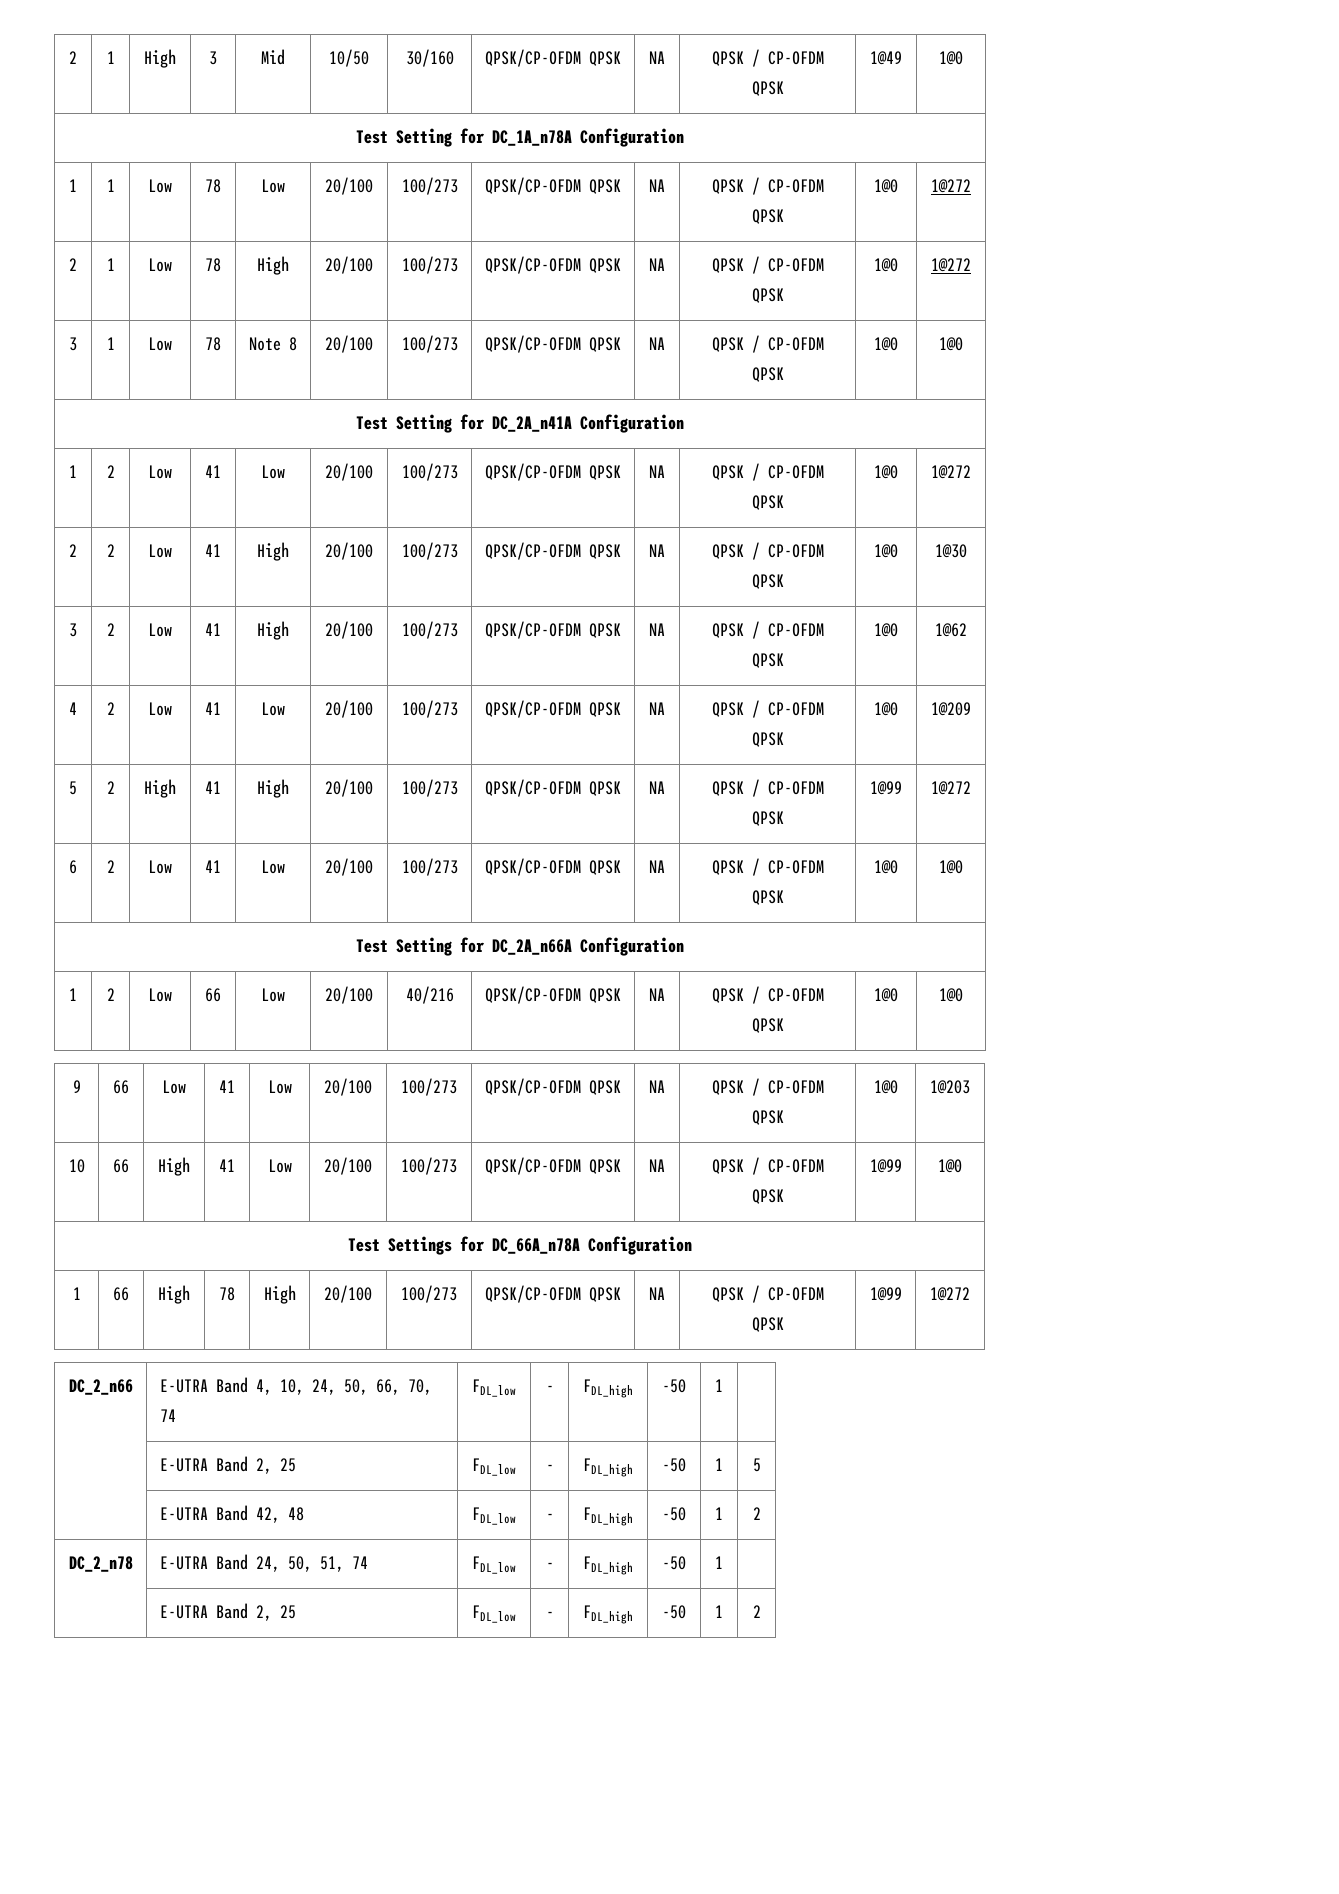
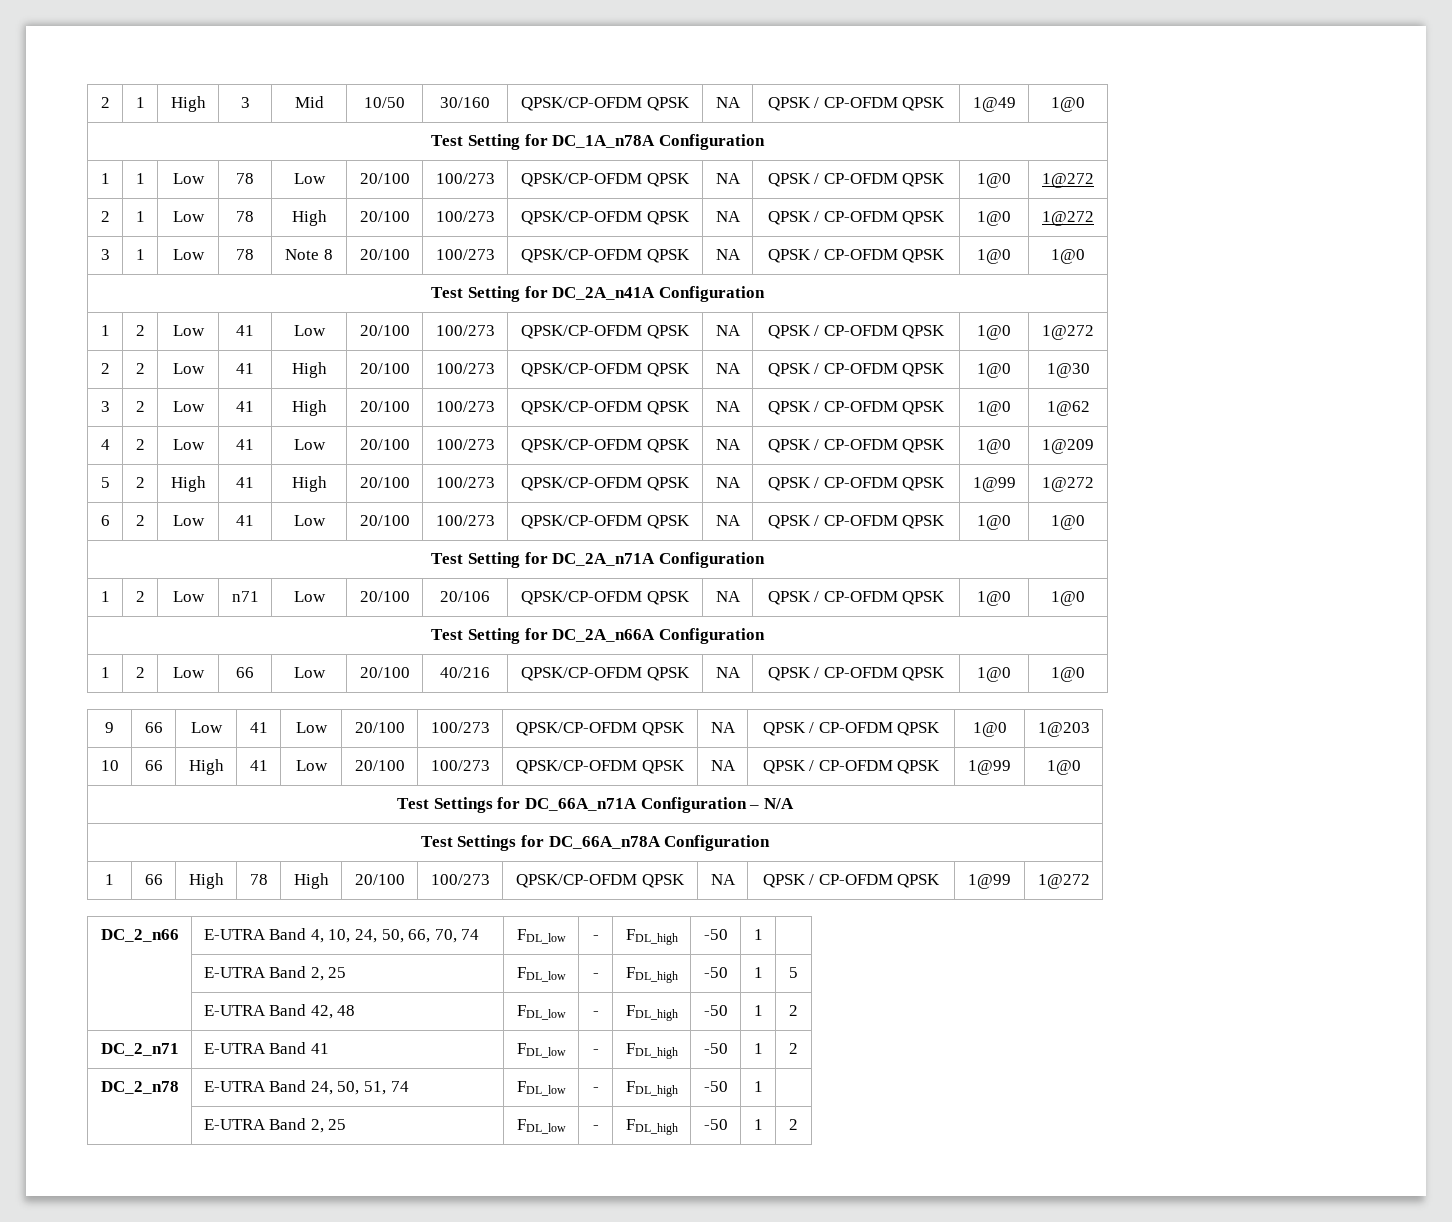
(963, 867) none -> [431,552,765,568] [100,591,110,602] [135,591,145,602] [172,591,205,602] [231,591,259,602] [293,591,326,602] [359,591,410,602] [440,591,490,602] [521,591,690,605] [715,591,741,602] [767,591,946,605] [977,591,1011,606] [1051,591,1085,606] // Test Setting for DC_2A_n71A Configuration // 1 | 2 | Low | n71 | Low | 20/100 | 20/106 | QPSK/CP-OFDM QPSK | NA | QPSK / CP-OFDM QPSK | 1@0 | 1@0
(962, 1166) none -> [397,797,794,813] // Test Settings for DC_66A_n71A Configuration – N/A
(761, 1513) none -> [100,1043,179,1056] [203,1042,329,1054] [516,1043,566,1058] [592,1049,599,1054] [625,1043,678,1059] [703,1043,728,1054] [753,1043,763,1054] [789,1043,798,1054] // DC_2_n71 | E-UTRA Band 41 | FDL_low | - | FDL_high | -50 | 1 | 2

